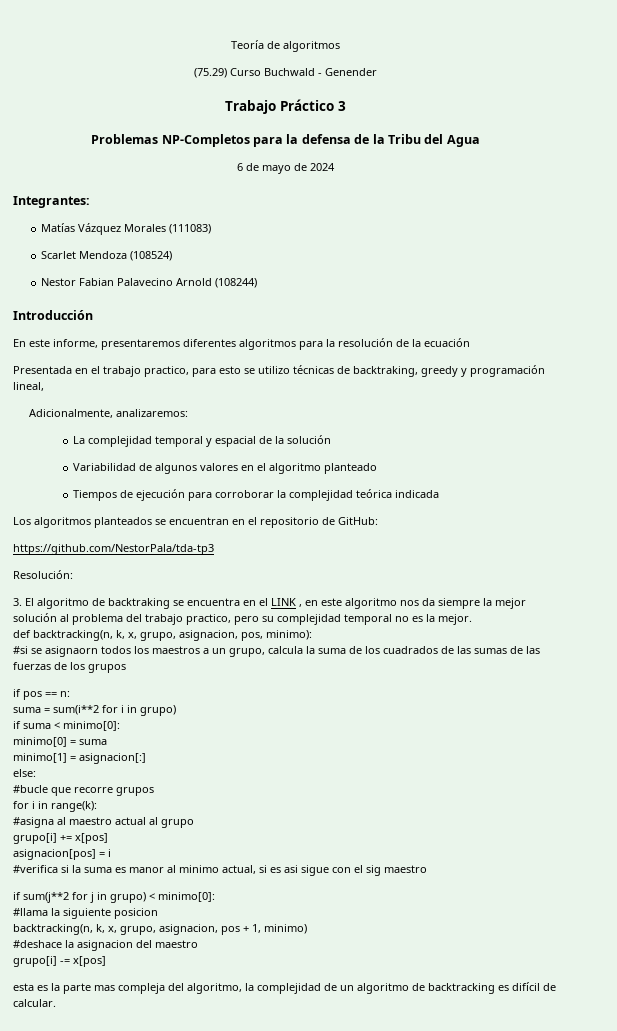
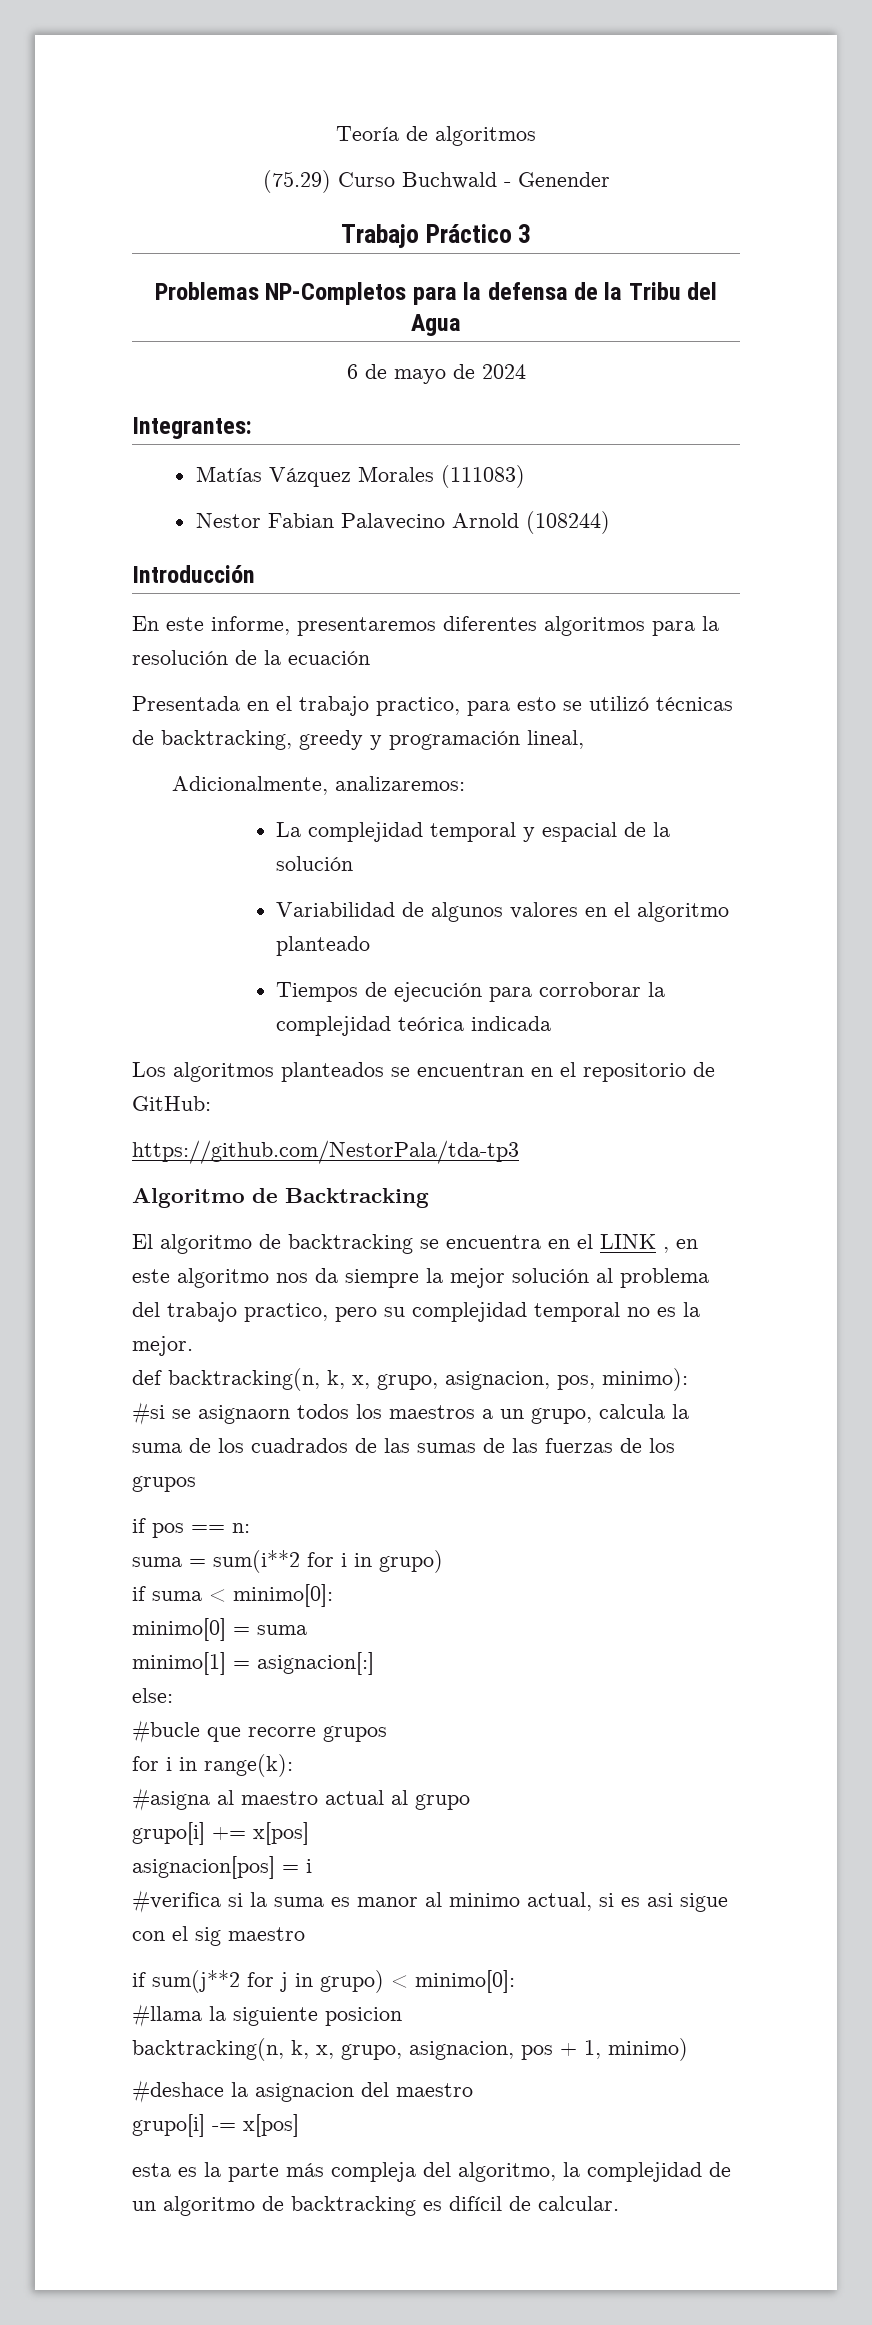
[41,251,173,261] // Scarlet Mendoza (108524) -> (525, 476) none
[258,366,290,374] utilizo -> [589,696,649,711] utilizó
[353,366,418,377] backtraking, -> [161,730,292,750] backtracking,
[13,570,73,579] [13,598,22,606] Resolución: // 3. -> [132,1188,429,1208] Algoritmo de Backtracking //
[108,598,170,609] backtraking -> [288,1234,413,1254] backtracking
[94,985,115,991] mas -> [286,2163,324,2177] más

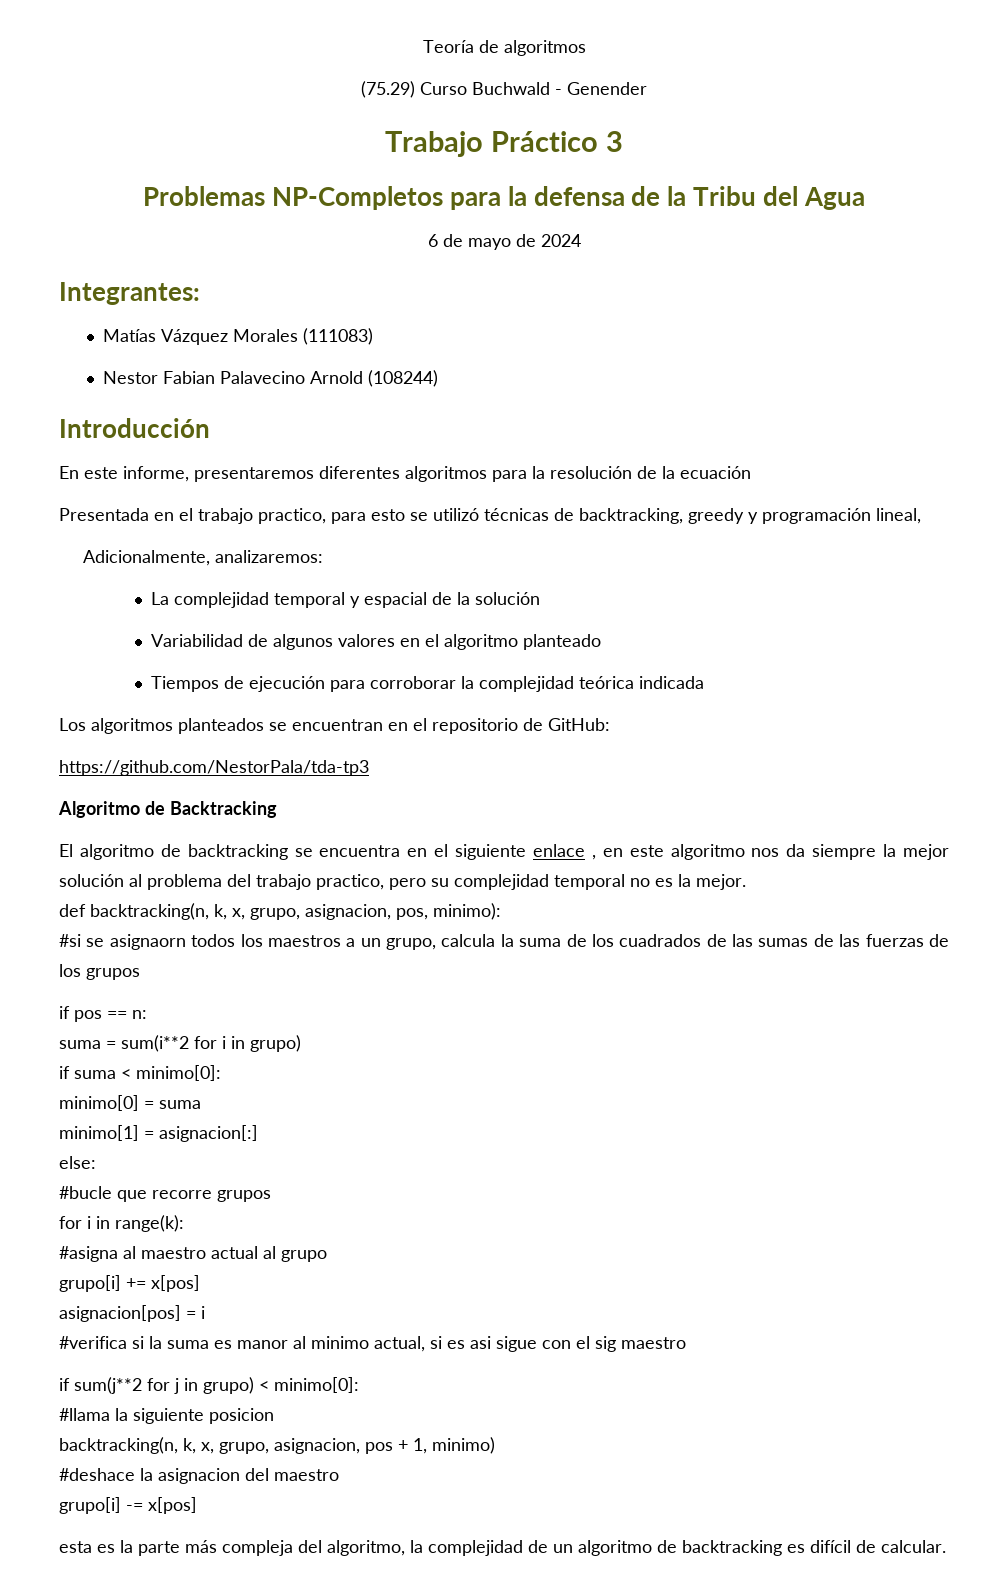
[600,1234,656,1249] LINK -> [455,844,586,860] siguiente enlace

